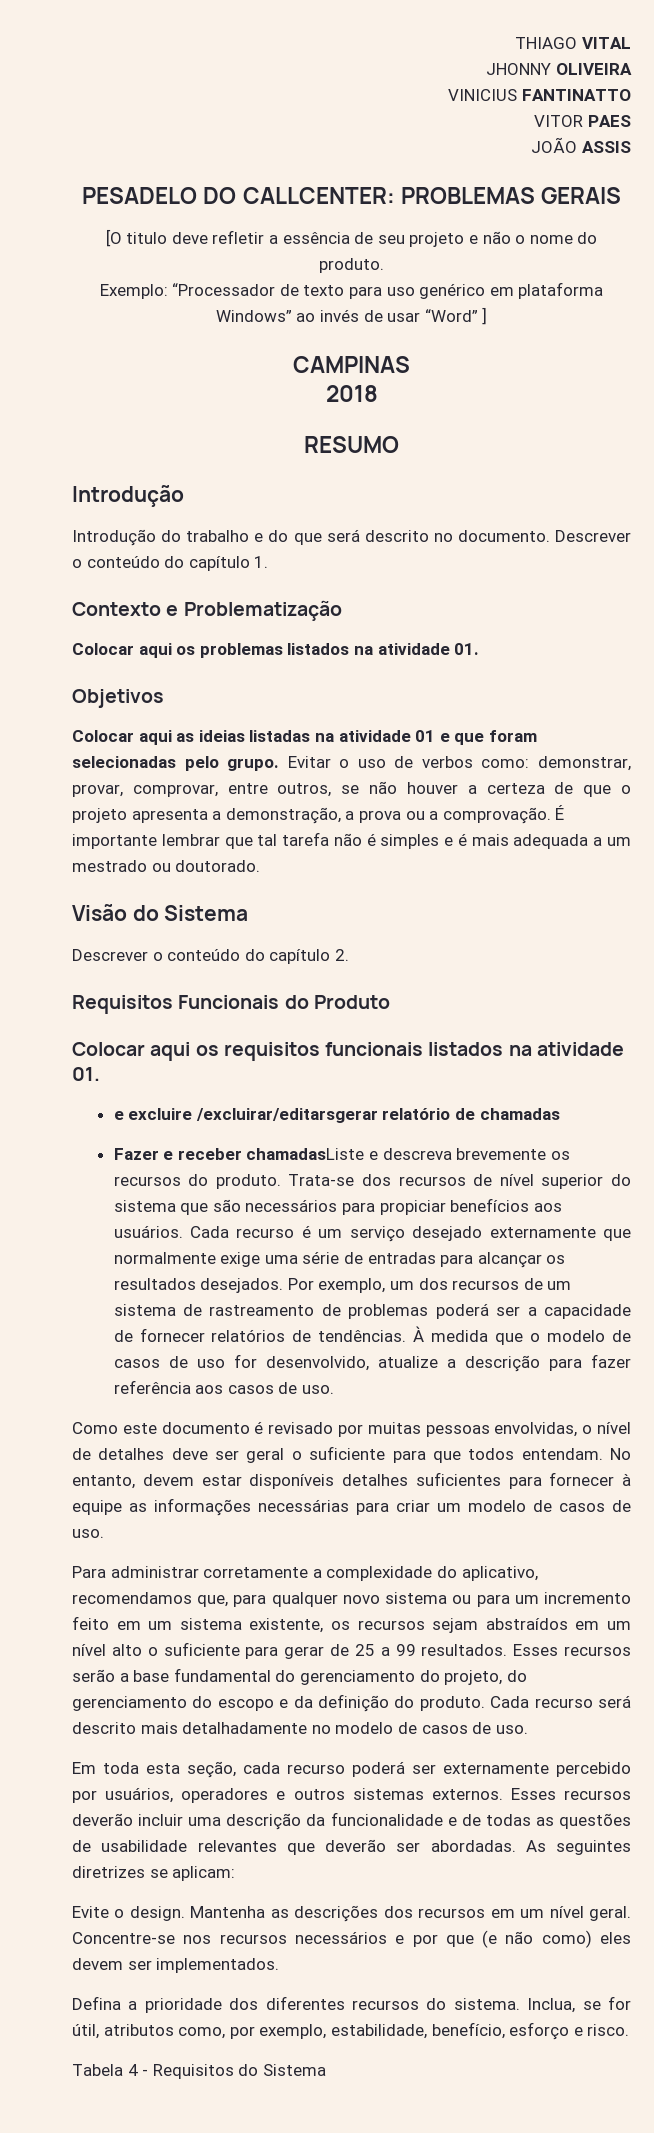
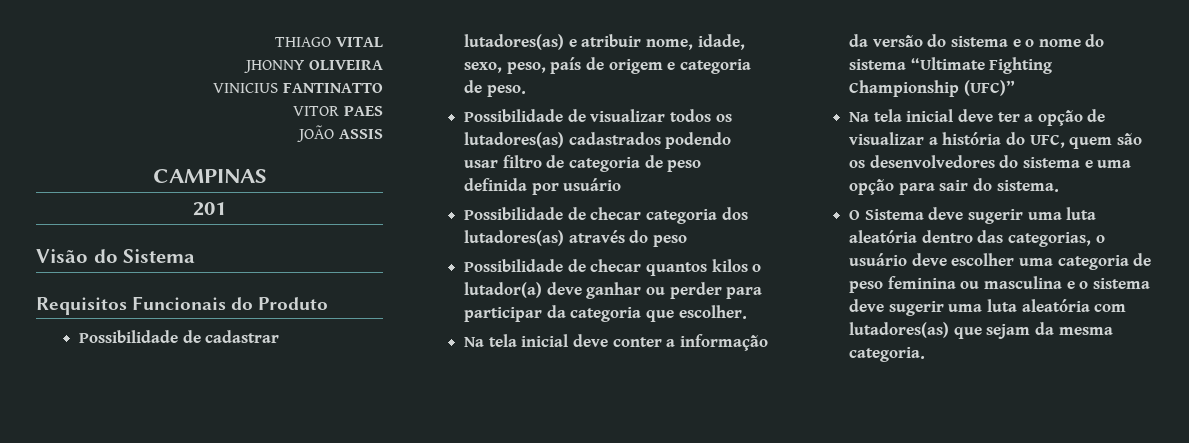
[82,187,621,204] [105,229,598,247] [319,258,384,273] [99,282,604,299] [215,307,488,325] [293,356,410,373] [325,385,378,402] [304,436,399,453] [72,485,184,507] [72,529,632,546] [72,556,269,571] [72,600,342,621] [72,643,480,658] [72,689,164,708] [72,730,537,745] [72,756,631,771] [72,781,631,797] [72,805,565,824] [72,832,631,849] [72,860,261,872] [72,904,249,921] [72,949,349,964] [72,995,390,1014] [72,1042,624,1061] [72,1067,100,1081] [113,1108,560,1123] [113,1148,570,1160] [113,1174,632,1189] [113,1198,562,1215] [113,1225,632,1242] [113,1251,566,1268] [113,1278,572,1293] [113,1303,631,1319] [113,1326,632,1345] [113,1354,631,1372] [113,1380,334,1394] [72,1421,631,1437] [72,1446,632,1463] [72,1472,631,1489] [72,1498,631,1516] [72,1529,104,1538] [72,1566,538,1581] [72,1592,631,1607] [72,1616,632,1633] [72,1642,631,1659] [72,1668,527,1685] [72,1694,631,1712] [72,1722,528,1734] [72,1761,631,1778] [72,1787,631,1803] [72,1812,632,1830] [72,1839,631,1855] [72,1866,236,1881] [72,1905,631,1922] [72,1930,631,1948] [72,1958,280,1973] [72,1996,631,2013] [72,2022,630,2040] [72,2064,326,2079] PESADELO DO CALLCENTER: PROBLEMAS GERAIS // [O titulo deve refletir a essência de seu projeto e não o nome do produto. // Exemplo: “Processador de texto para uso genérico em plataforma Windows” ao invés de usar “Word” ] // CAMPINAS // 2018 // RESUMO // Introdução // Introdução do trabalho e do que será descrito no documento. Descrever o conteúdo do capítulo 1. // Contexto e Problematização // Colocar aqui os problemas listados na atividade 01. // Objetivos // Colocar aqui as ideias listadas na atividade 01 e que foram selecionadas pelo grupo. Evitar o uso de verbos como: demonstrar, provar, comprovar, entre outros, se não houver a certeza de que o projeto apresenta a demonstração, a prova ou a comprovação. É importante lembrar que tal tarefa não é simples e é mais adequada a um mestrado ou doutorado. // Visão do Sistema // Descrever o conteúdo do capítulo 2. // Requisitos Funcionais do Produto // Colocar aqui os requisitos funcionais listados na atividade 01. // e excluire /excluirar/editarsgerar relatório de chamadas // Fazer e receber chamadasListe e descreva brevemente os recursos do produto. Trata-se dos recursos de nível superior do sistema que são necessários para propiciar benefícios aos usuários. Cada recurso é um serviço desejado externamente que normalmente exige uma série de entradas para alcançar os resultados desejados. Por exemplo, um dos recursos de um sistema de rastreamento de problemas poderá ser a capacidade de fornecer relatórios de tendências. À medida que o modelo de casos de uso for desenvolvido, atualize a descrição para fazer referência aos casos de uso. // Como este documento é revisado por muitas pessoas envolvidas, o nível de detalhes deve ser geral o suficiente para que todos entendam. No entanto, devem estar disponíveis detalhes suficientes para fornecer à equipe as informações necessárias para criar um modelo de casos de uso. // Para administrar corretamente a complexidade do aplicativo, recomendamos que, para qualquer novo sistema ou para um incremento feito em um sistema existente, os recursos sejam abstraídos em um nível alto o suficiente para gerar de 25 a 99 resultados. Esses recursos serão a base fundamental do gerenciamento do projeto, do gerenciamento do escopo e da definição do produto. Cada recurso será descrito mais detalhadamente no modelo de casos de uso. // Em toda esta seção, cada recurso poderá ser externamente percebido por usuários, operadores e outros sistemas externos. Esses recursos deverão incluir uma descrição da funcionalidade e de todas as questões de usabilidade relevantes que deverão ser abordadas. As seguintes diretrizes se aplicam: // Evite o design. Mantenha as descrições dos recursos em um nível geral. Concentre-se nos recursos necessários e por que (e não como) eles devem ser implementados. // Defina a prioridade dos diferentes recursos do sistema. Inclua, se for útil, atributos como, por exemplo, estabilidade, benefício, esforço e risco. // Tabela 4 - Requisitos do Sistema -> [152,169,267,183] [193,202,226,216] [36,249,196,263] [36,296,329,315] [79,330,280,343] [464,34,745,50] [464,57,751,74] [464,80,526,97] [464,109,732,122] [464,132,732,149] [464,155,702,172] [464,178,622,195] [464,207,748,224] [464,230,687,247] [464,259,762,276] [464,282,763,299] [464,305,747,322] [464,334,768,351] [849,34,1105,47] [849,57,1053,74] [849,80,1015,97] [849,109,1106,126] [849,132,1142,149] [849,155,1132,168] [849,178,1059,195] [849,207,1097,224] [849,230,1105,247] [849,253,1152,270] [849,276,1150,293] [849,299,1127,316] [849,322,1113,339] [849,347,926,362] CAMPINAS // 201 // Visão do Sistema // Requisitos Funcionais do Produto // Possibilidade de cadastrar lutadores(as) e atribuir nome, idade, sexo, peso, país de origem e categoria de peso. // Possibilidade de visualizar todos os lutadores(as) cadastrados podendo usar filtro de categoria de peso definida por usuário // Possibilidade de checar categoria dos lutadores(as) através do peso // Possibilidade de checar quantos kilos o lutador(a) deve ganhar ou perder para participar da categoria que escolher. // Na tela inicial deve conter a informação da versão do sistema e o nome do sistema “Ultimate Fighting Championship (UFC)” // Na tela inicial deve ter a opção de visualizar a história do UFC, quem são os desenvolvedores do sistema e uma opção para sair do sistema. // O Sistema deve sugerir uma luta aleatória dentro das categorias, o usuário deve escolher uma categoria de peso feminina ou masculina e o sistema deve sugerir uma luta aleatória com lutadores(as) que sejam da mesma categoria.

